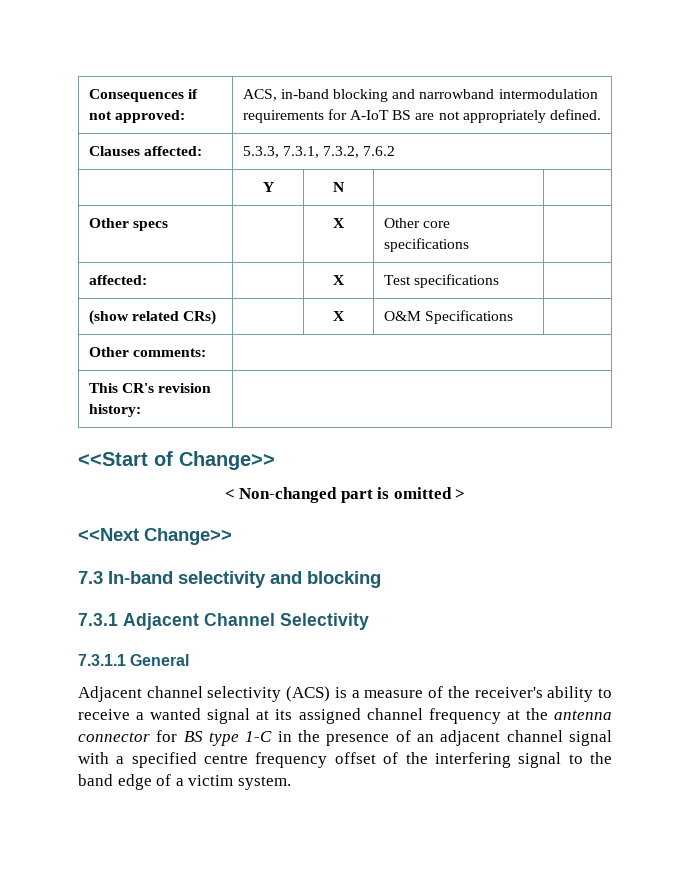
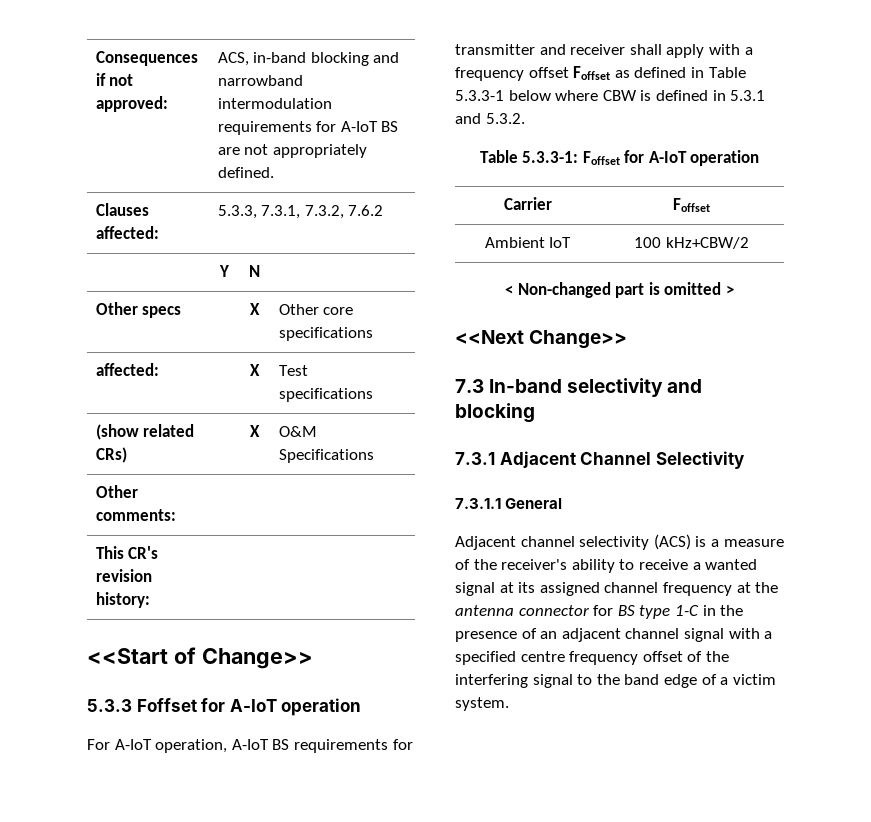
(275, 460) none -> [87,698,362,716] [87,739,413,753] [455,44,753,58] [455,66,746,81] [455,90,766,101] [455,113,525,124] [479,150,760,166] [503,197,552,210] [673,198,710,212] [484,237,572,248] [634,237,749,249] // 5.3.3 Foffset for A-IoT operation // For A-IoT operation, A-IoT BS requirements for transmitter and receiver shall apply with a frequency offset Foffset as defined in Table 5.3.3-1 below where CBW is defined in 5.3.1 and 5.3.2. // Table 5.3.3-1: Foffset for A-IoT operation // Carrier | Foffset // Ambient IoT | 100 kHz+CBW/2

